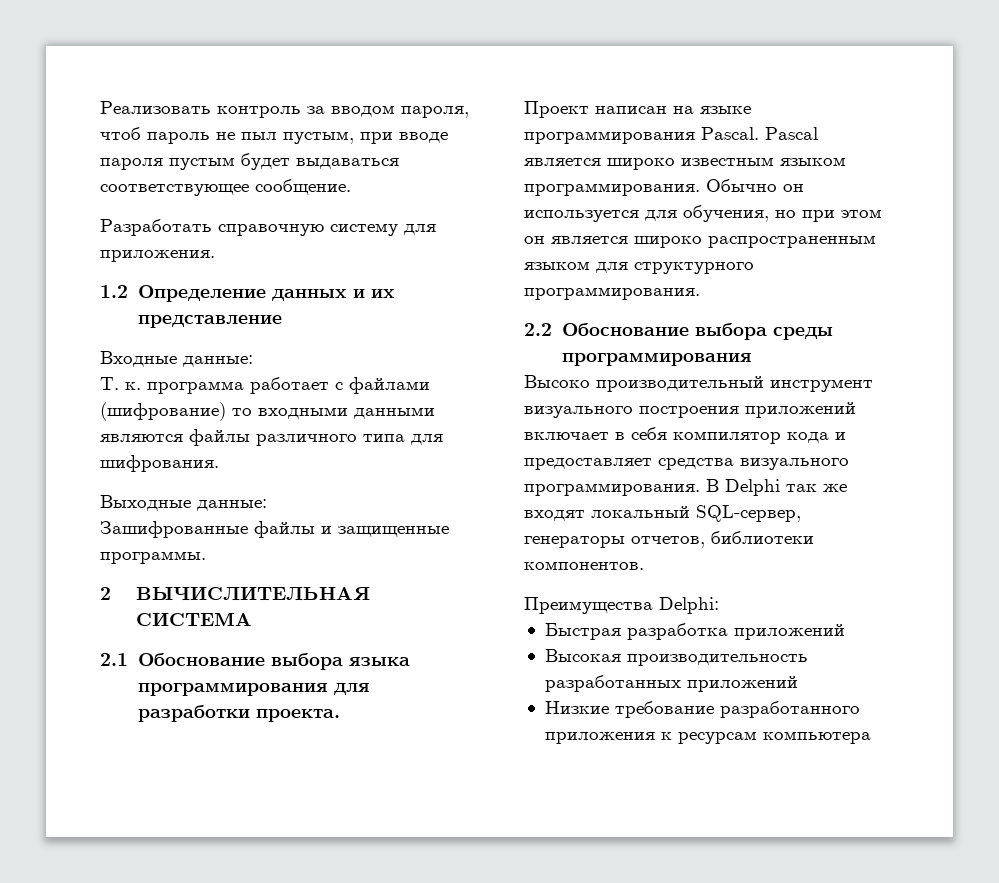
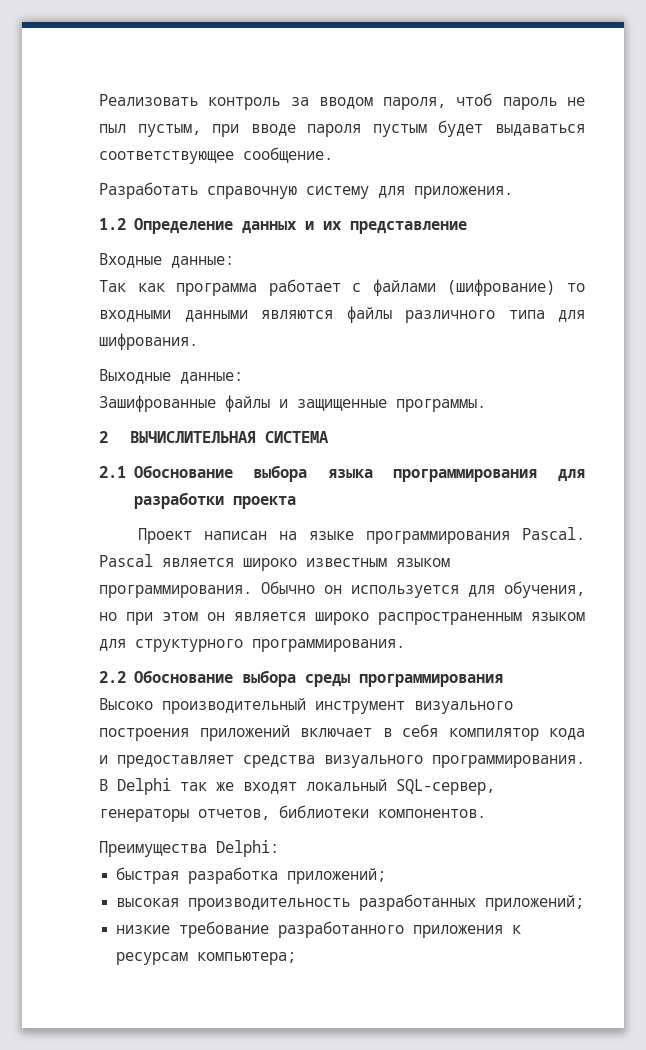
[100,377,141,390] Т. к. -> [99,280,165,292] Так как
[255,709,340,722] проекта. -> [232,496,296,509] проекта
[544,623,845,640] [544,649,808,666] [544,675,798,692] [544,701,609,714] Быстрая разработка приложений // Высокая производительность разработанных приложений // Низкие -> [116,867,387,884] [116,894,585,911] [116,925,171,934] быстрая разработка приложений; // высокая производительность разработанных приложений; // низкие
[762,731,871,744] компьютера -> [197,952,297,965] компьютера;

